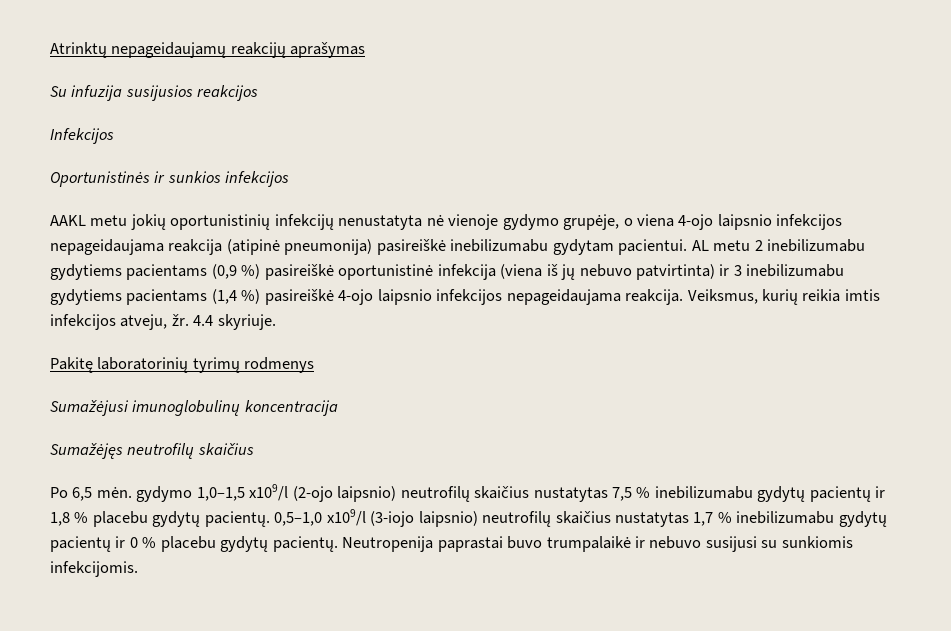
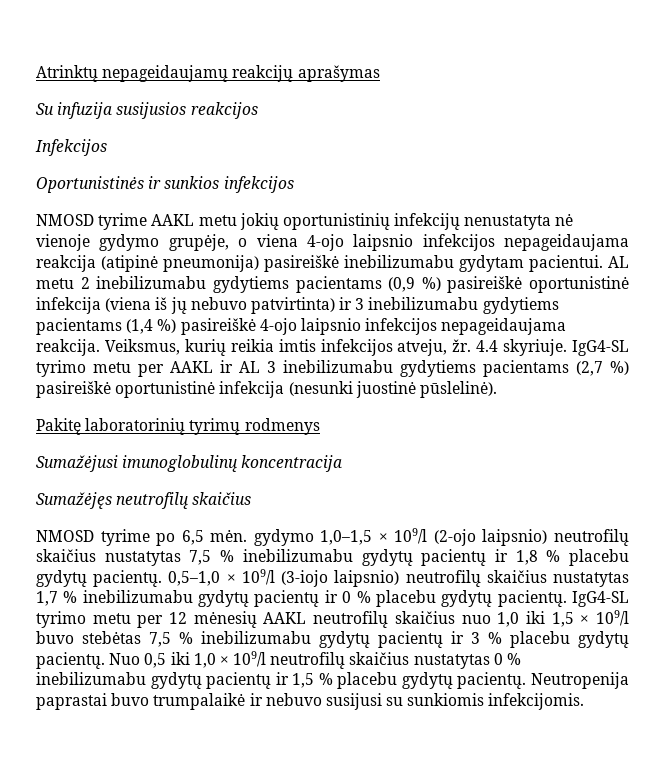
(290, 179) none -> [36,213,148,230] NMOSD tyrime
(276, 322) none -> [571,340,629,356] [36,360,629,377] [36,381,497,398] IgG4-SL tyrimo metu per AAKL ir AL 3 inebilizumabu gydytiems pacientams (2,7 %) pasireiškė oportunistinė infekcija (nesunki juostinė pūslelinė).
[50,487,68,498] Po -> [36,529,176,546] NMOSD tyrime po
[249,484,289,501] x109/l -> [378,528,428,544] × 109/l
[326,509,366,526] x109/l -> [226,569,275,585] × 109/l
(338, 544) none -> [572,591,630,607] [36,610,630,628] [36,631,629,648] [36,651,522,669] [36,672,527,689] IgG4-SL tyrimo metu per 12 mėnesių AAKL neutrofilų skaičius nuo 1,0 iki 1,5 × 109/l buvo stebėtas 7,5 % inebilizumabu gydytų pacientų ir 3 % placebu gydytų pacientų. Nuo 0,5 iki 1,0 × 109/l neutrofilų skaičius nustatytas 0 % inebilizumabu gydytų pacientų ir 1,5 % placebu gydytų pacientų.

